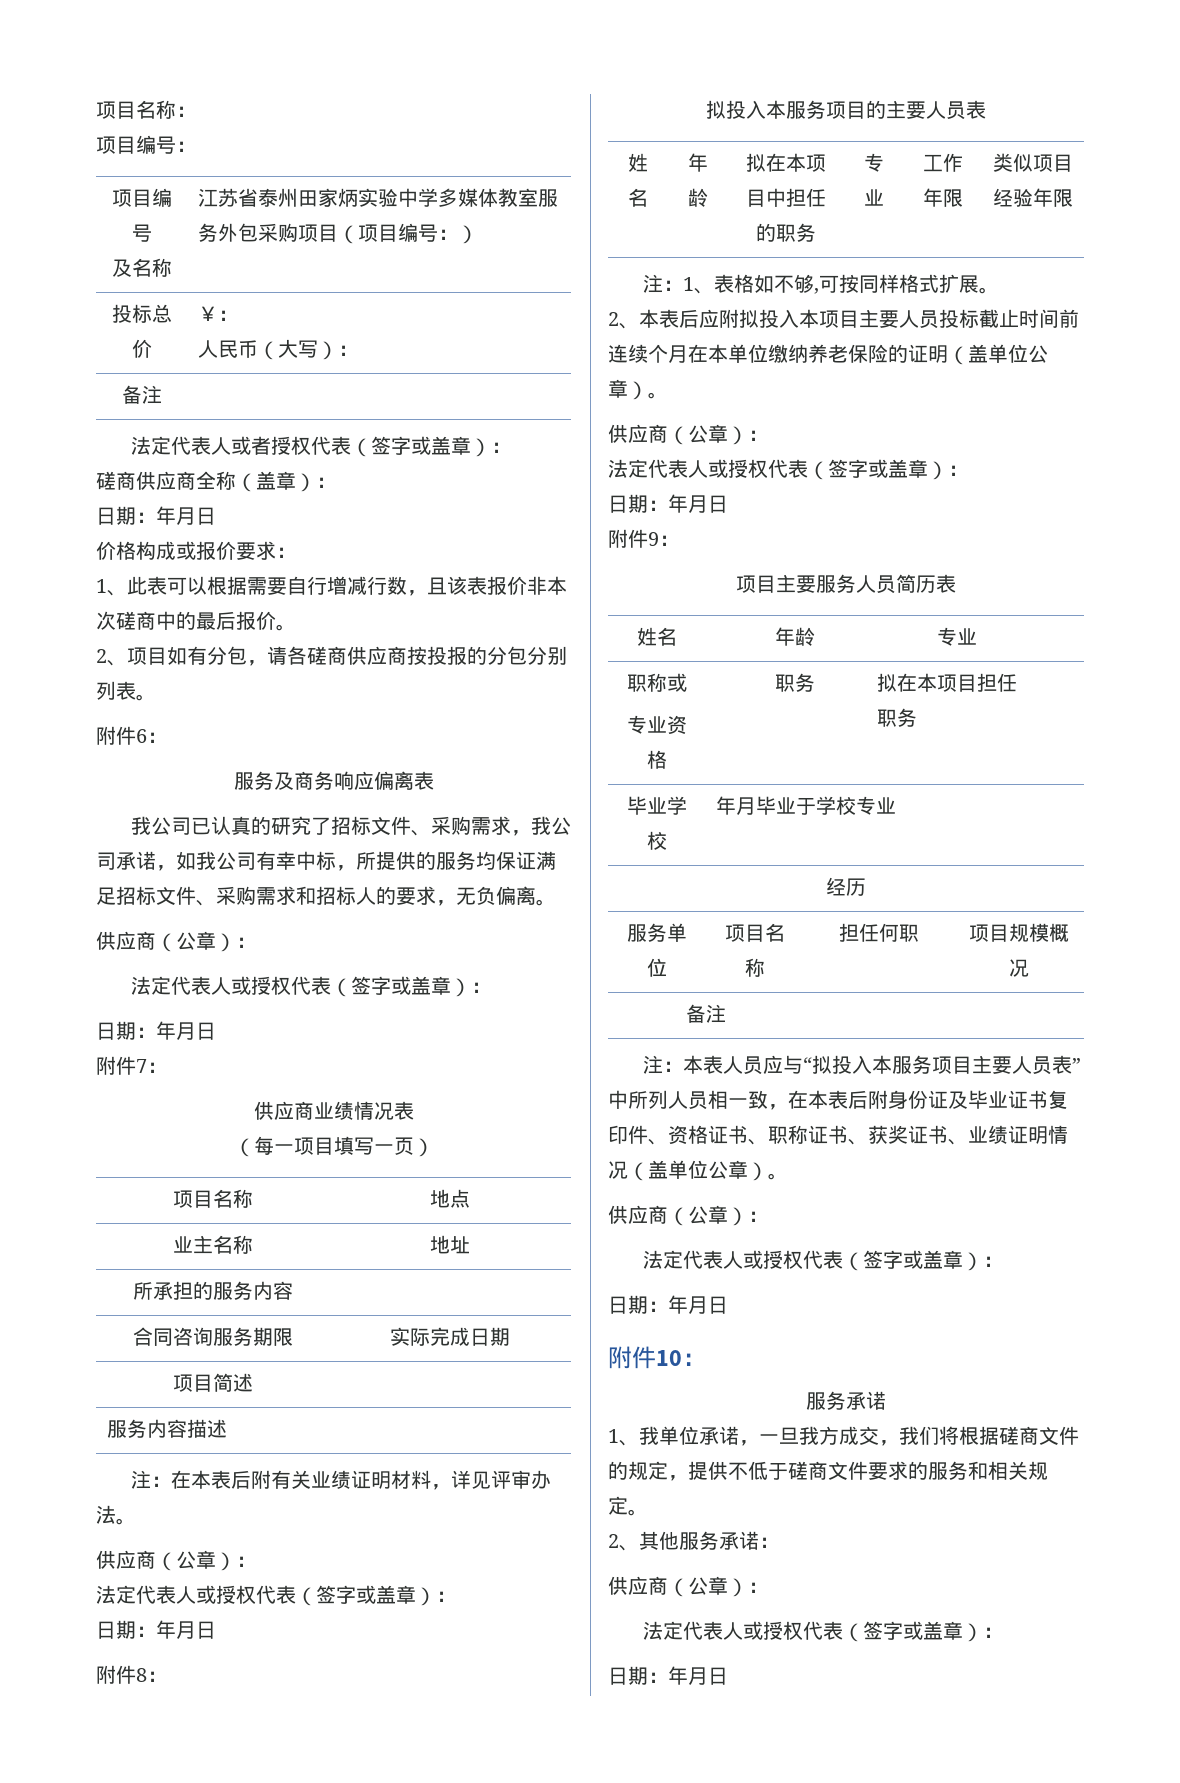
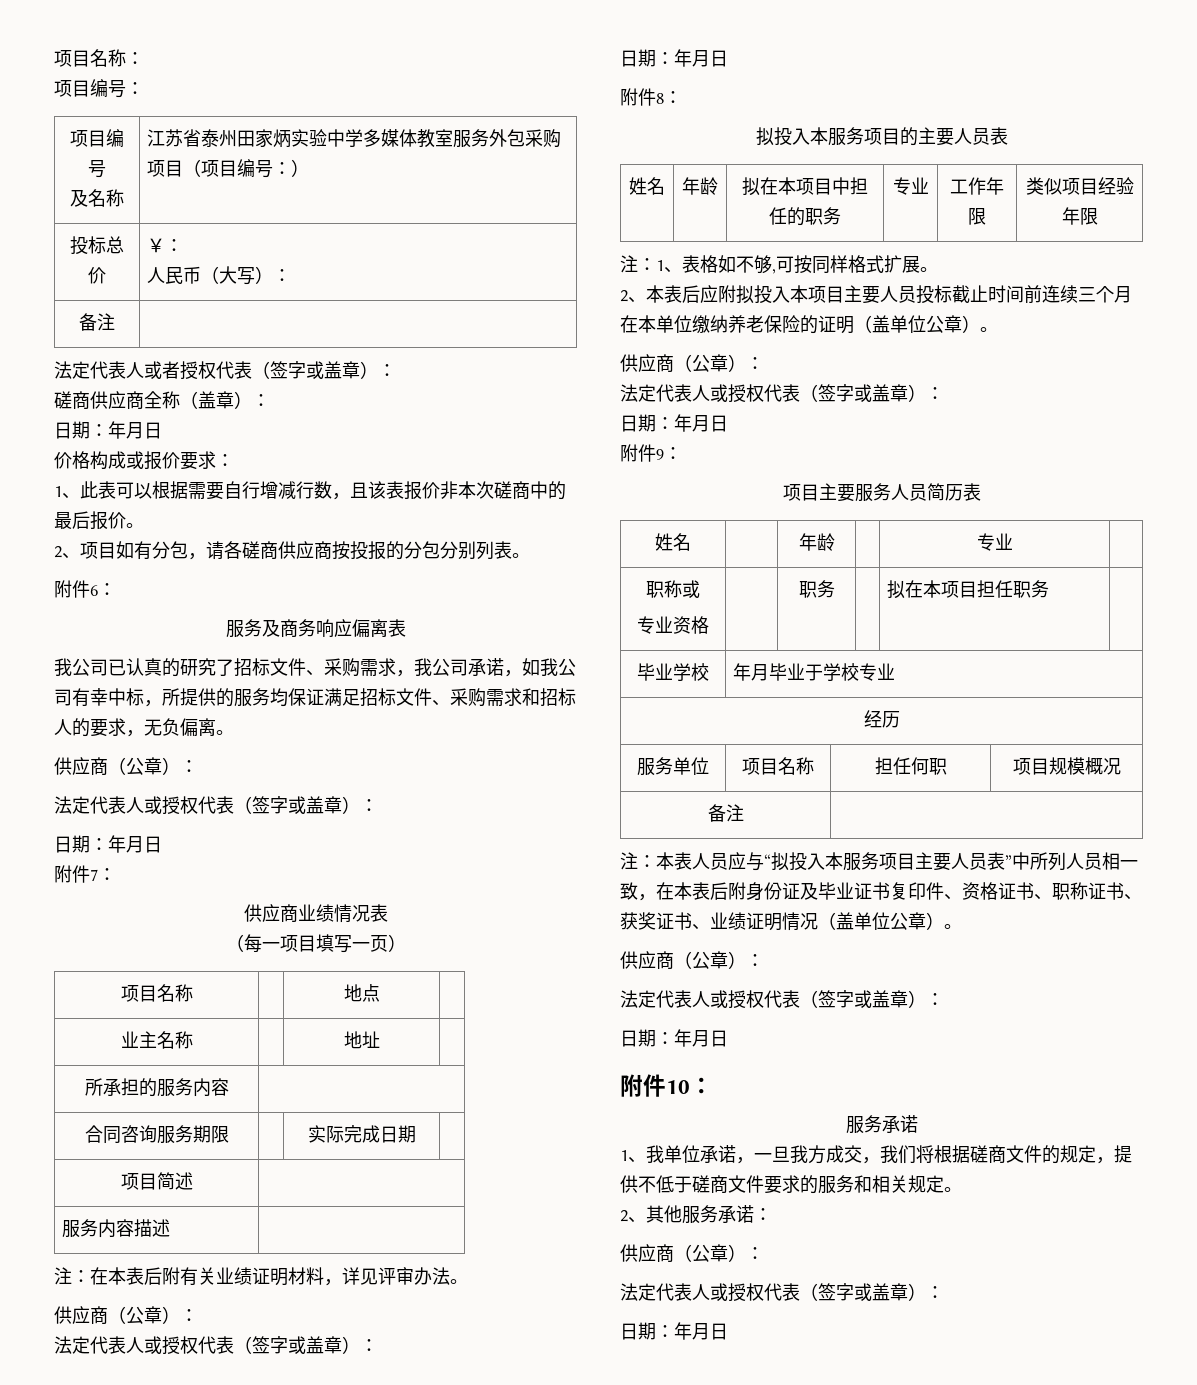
(648, 353) none -> [1078,287,1096,302] 三

